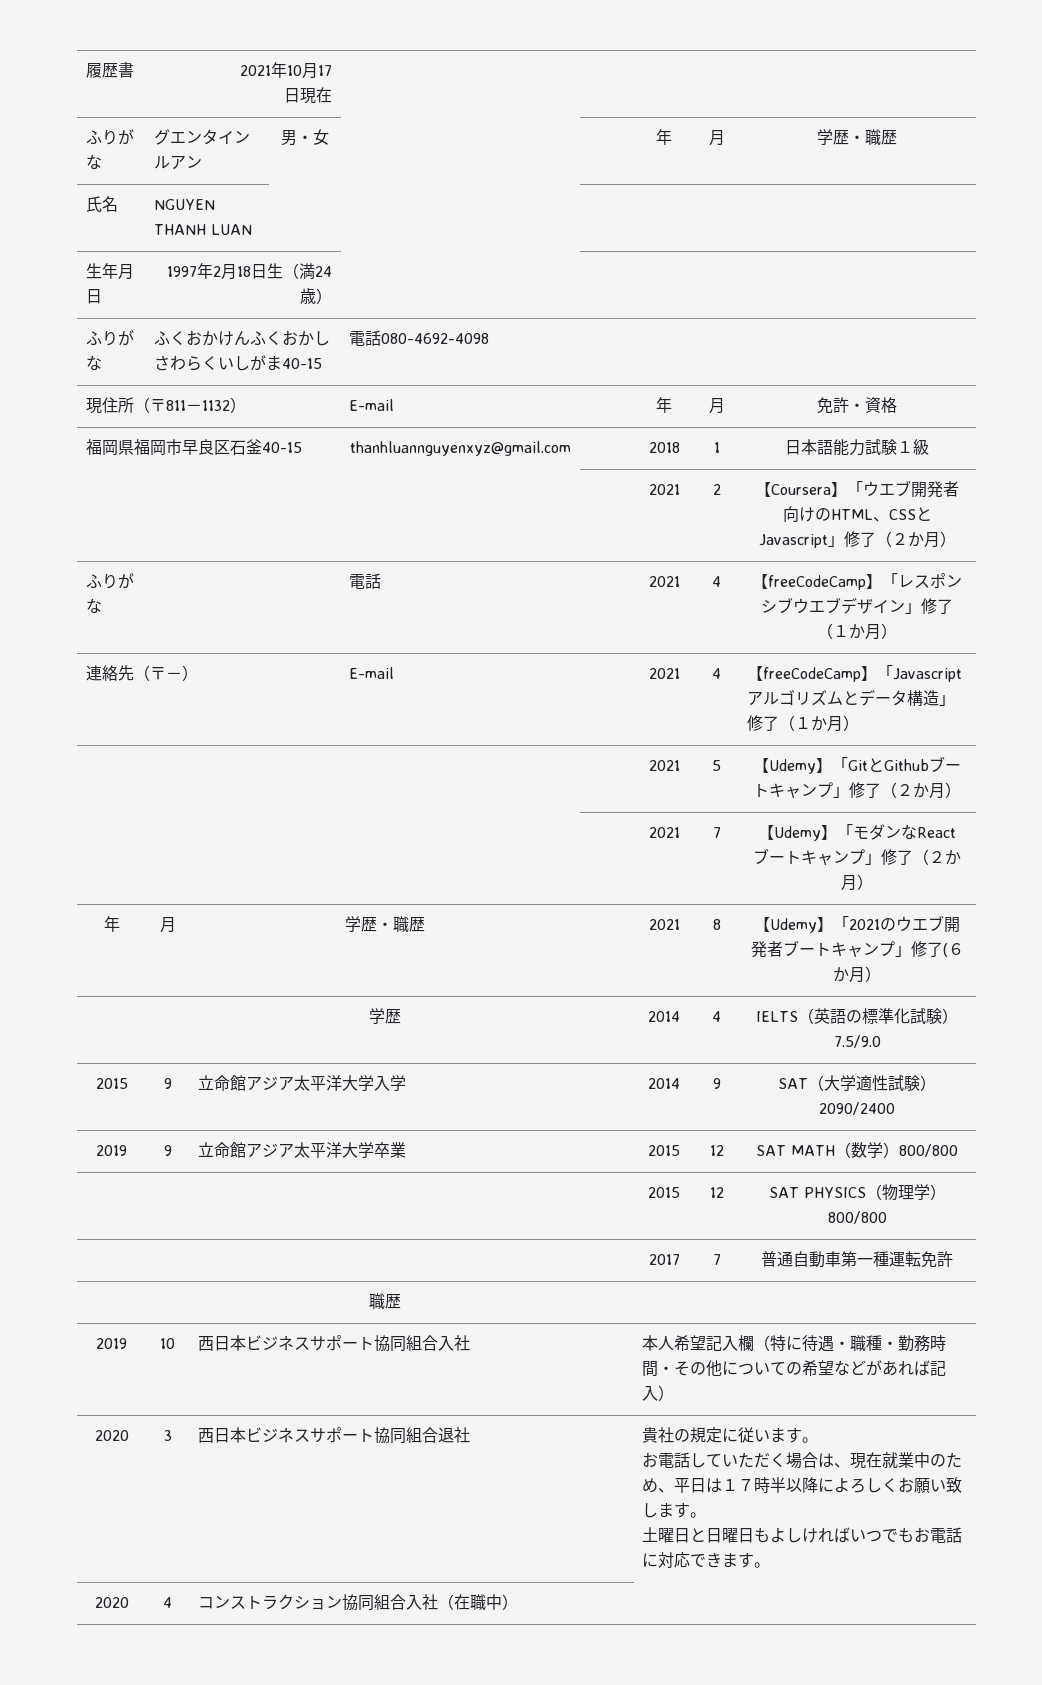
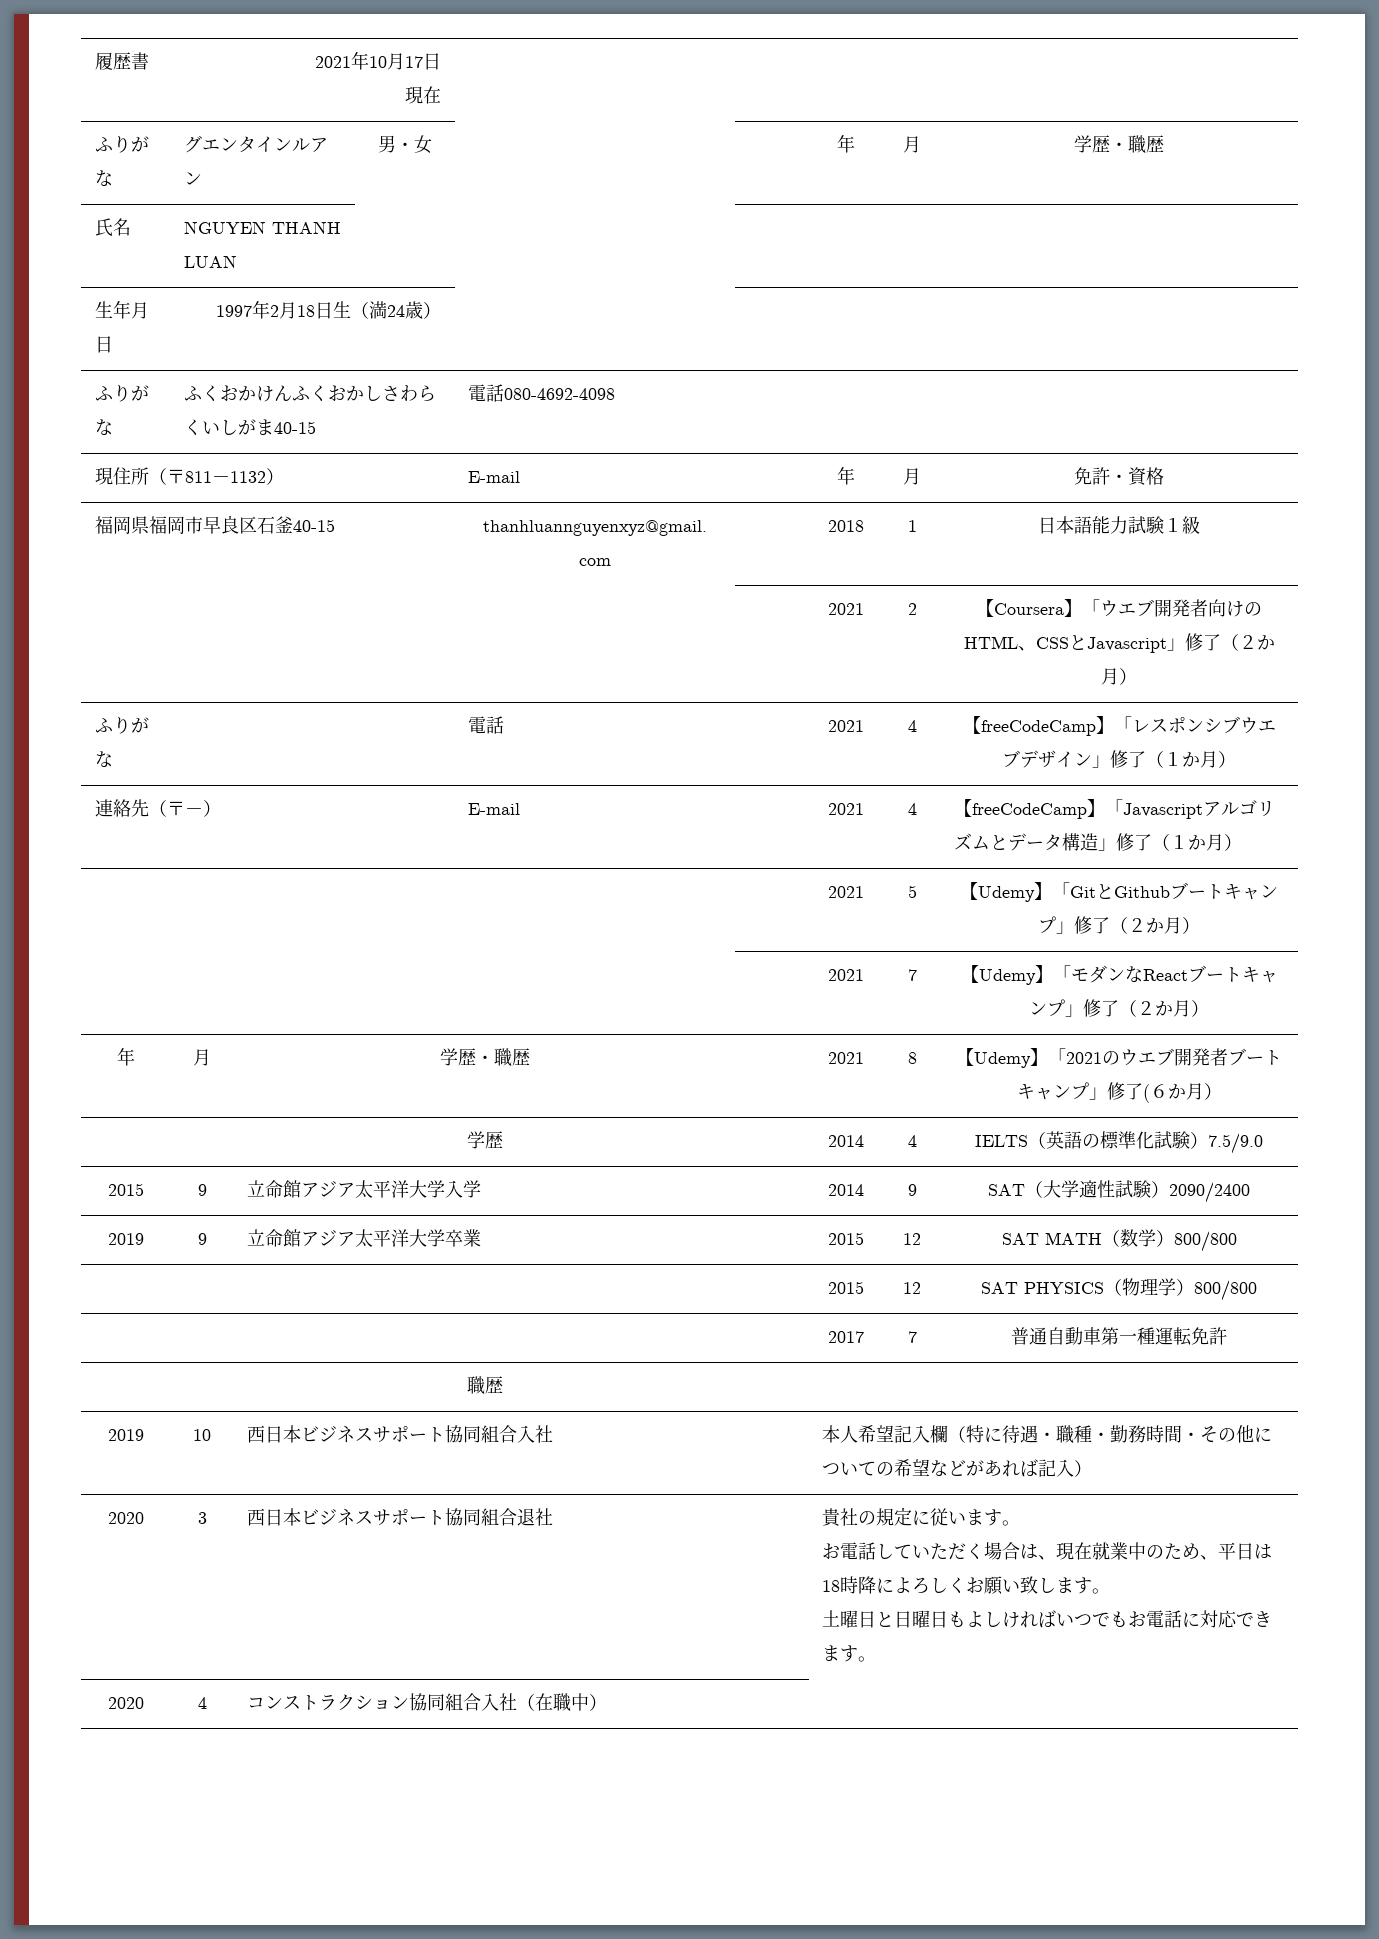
[722,1477,803,1493] １７時半以 -> [821,1576,858,1594] 18時

